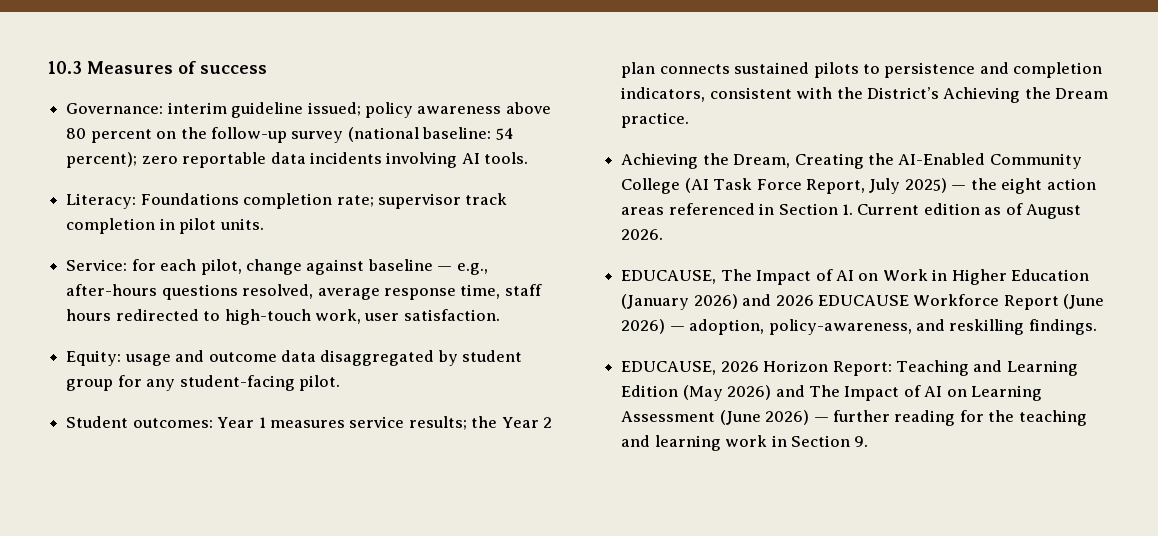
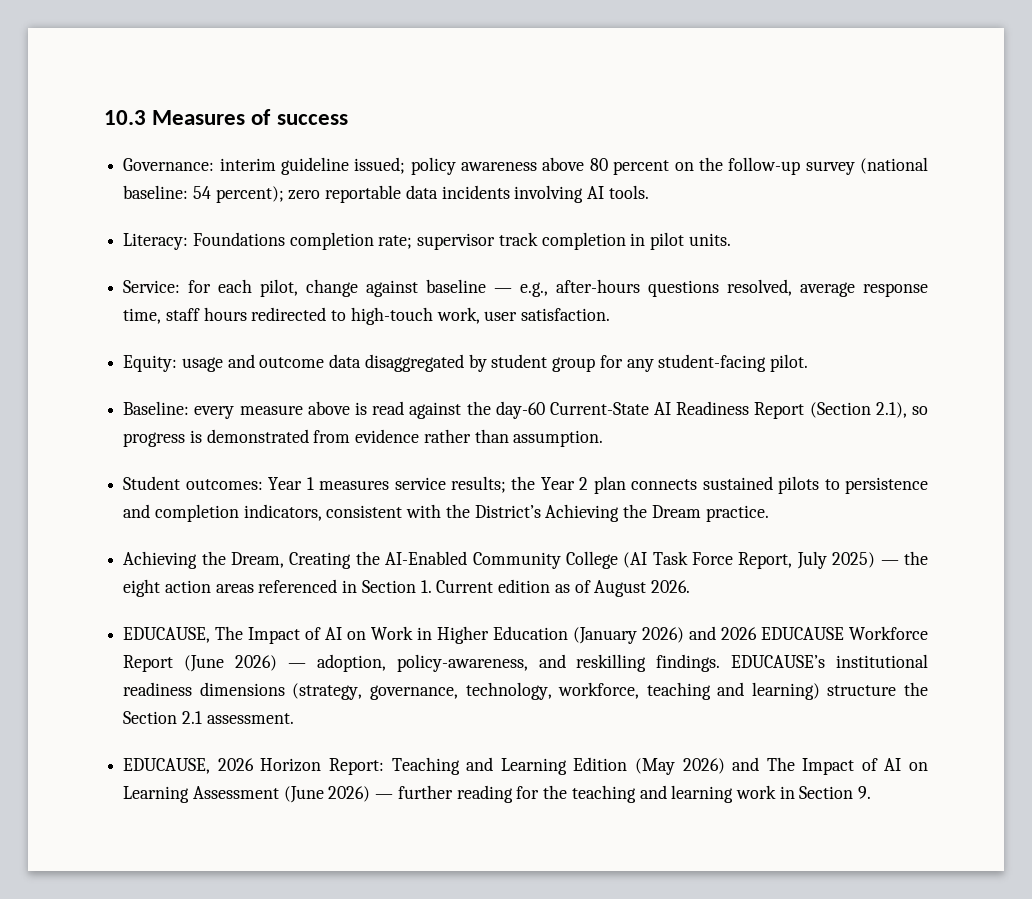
(340, 383) none -> [123,401,928,419] [123,429,604,447] // Baseline: every measure above is read against the day-60 Current-State AI Readiness Report (Section 2.1), so progress is demonstrated from evidence rather than assumption.
(1097, 327) none -> [731,654,928,668] [123,682,929,700] [123,711,294,724] EDUCAUSE’s institutional readiness dimensions (strategy, governance, technology, workforce, teaching and learning) structure the Section 2.1 assessment.

